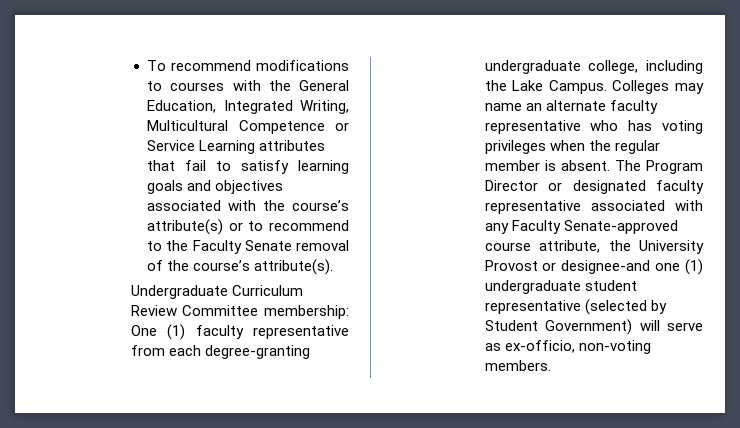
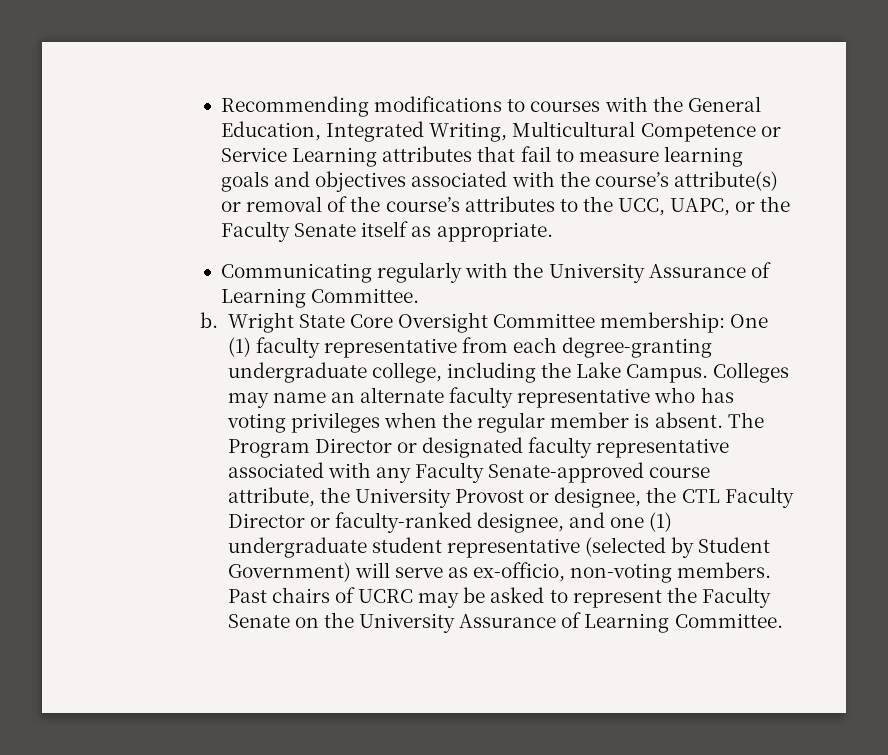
[147,60,252,71] To recommend -> [221,96,370,117] Recommending
[241,160,290,174] satisfy -> [578,151,659,162] measure
[248,220,349,231] [147,240,349,254] [147,259,334,275] [130,285,303,299] [130,305,177,316] to recommend to the Faculty Senate removal of the course’s attribute(s). // Undergraduate Curriculum Review -> [246,196,791,216] [221,221,553,242] [221,262,771,283] [221,288,420,308] [200,312,489,333] removal of the course’s attributes to the UCC, UAPC, or the Faculty Senate itself as appropriate. // Communicating regularly with the University Assurance of Learning Committee. // b. Wright State Core Oversight
[561,260,651,274] designee-and -> [554,487,794,508] [227,512,606,533] designee, the CTL Faculty Director or faculty-ranked designee, and
(551, 365) none -> [227,587,771,608] [227,612,783,633] Past chairs of UCRC may be asked to represent the Faculty Senate on the University Assurance of Learning Committee.

